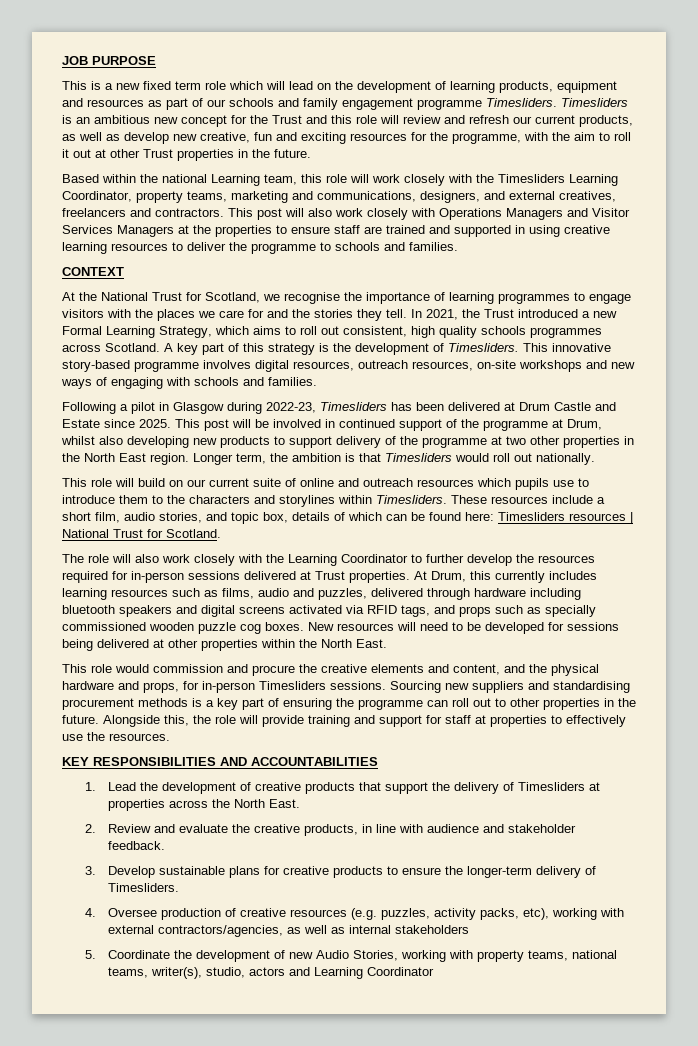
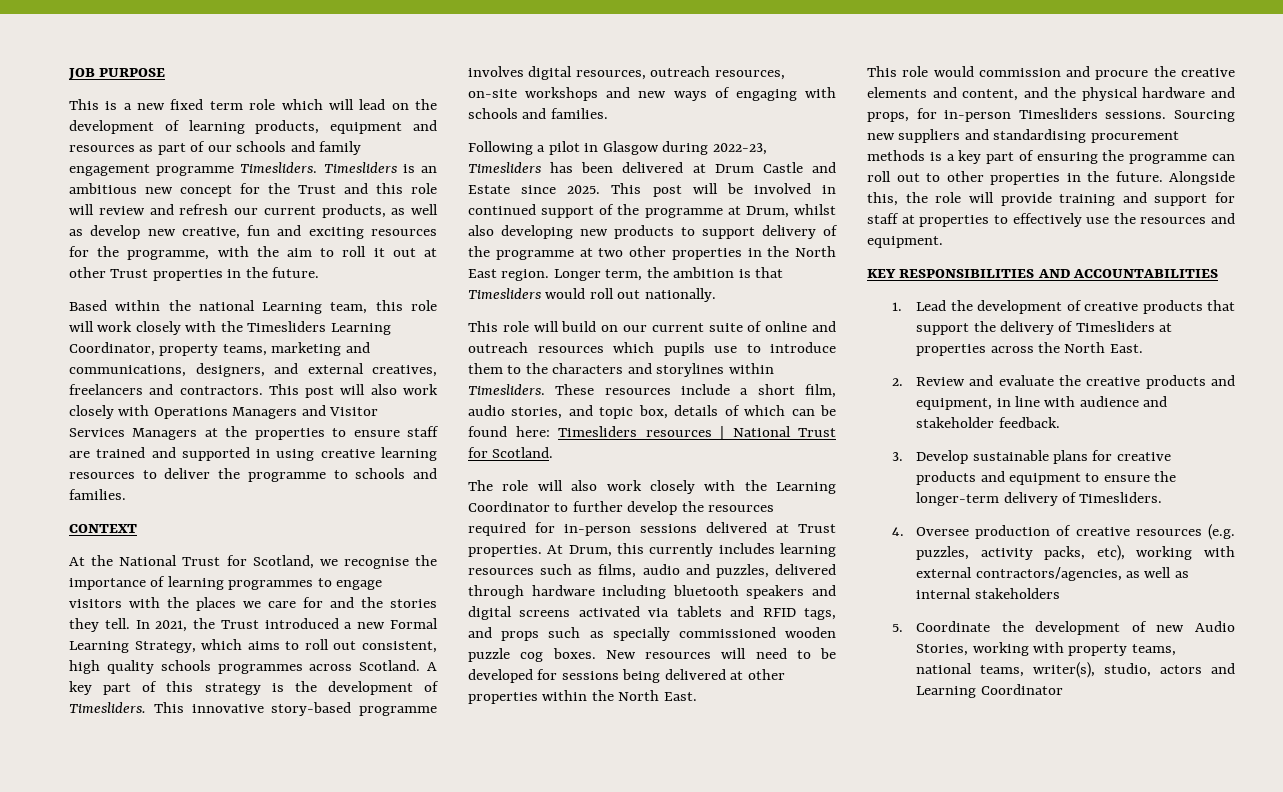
(364, 609) none -> [676,606,755,617] tablets and
[109,733,170,741] resources. -> [1140,213,1235,224] [867,236,943,248] resources and equipment.
[304,824,359,836] products, -> [1145,375,1235,389] [916,398,993,410] products and equipment,
(384, 872) none -> [980,471,1082,485] and equipment

